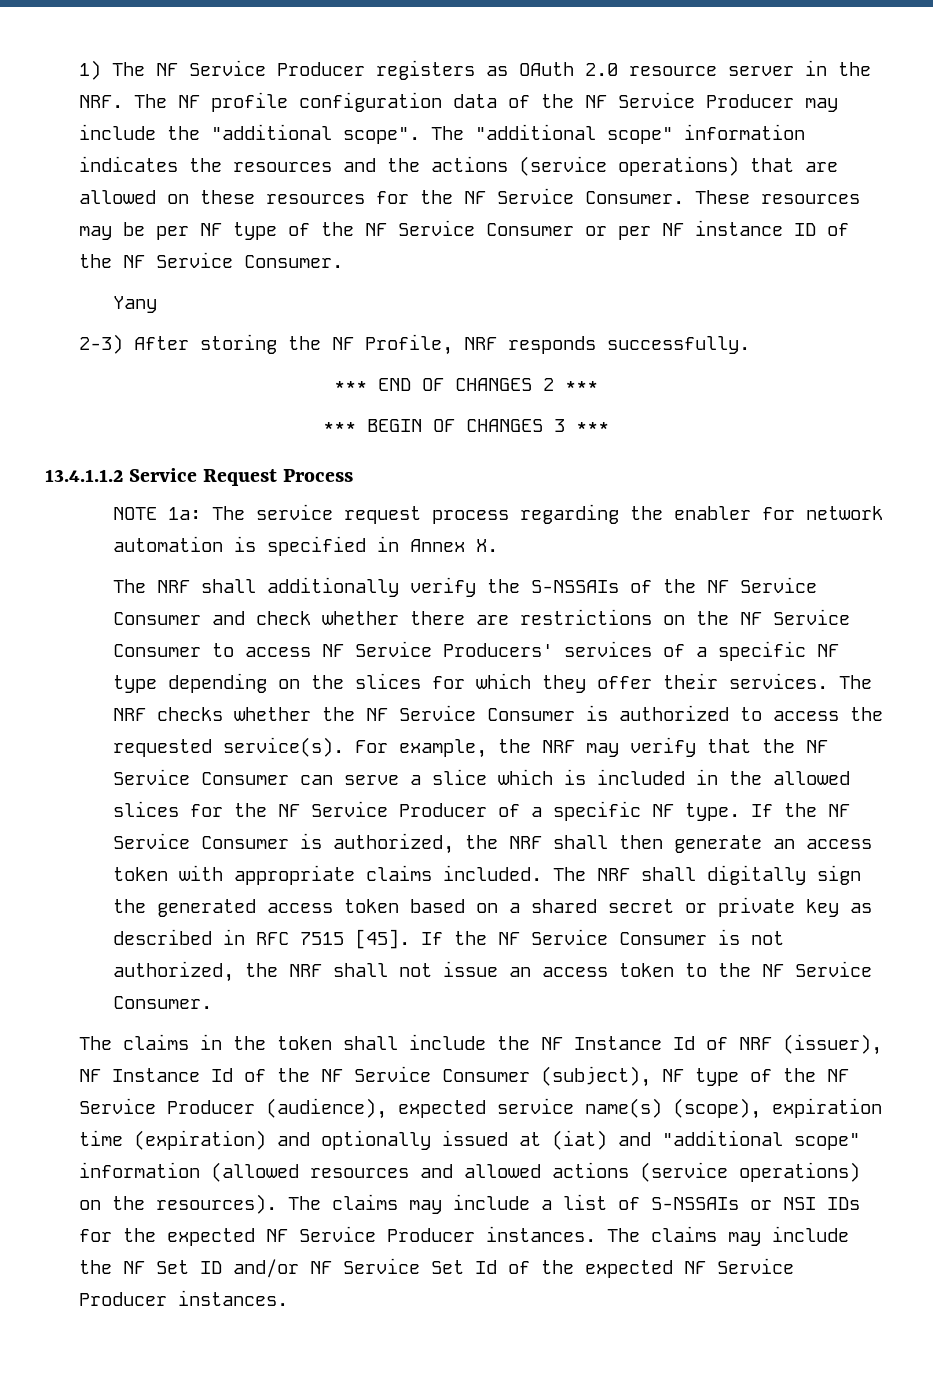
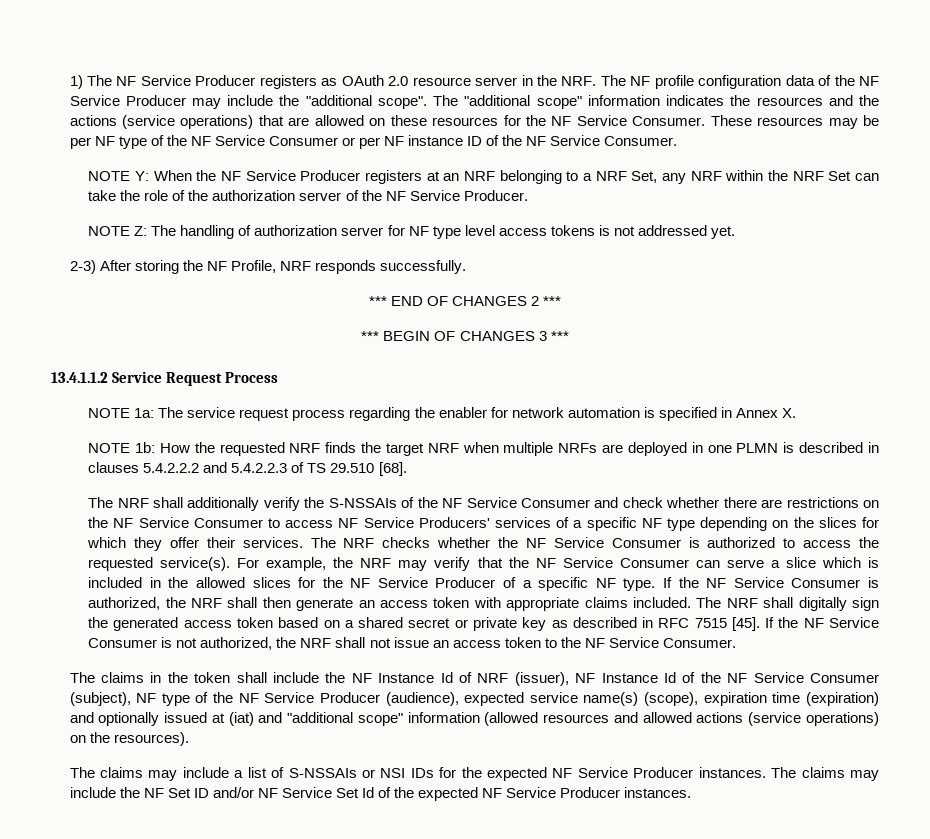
[113,296,158,313] Yany -> [88,170,880,184] [88,190,528,201] [88,225,735,239] NOTE Y: When the NF Service Producer registers at an NRF belonging to a NRF Set, any NRF within the NRF Set can take the role of the authorization server of the NF Service Producer. // NOTE Z: The handling of authorization server for NF type level access tokens is not addressed yet.
(499, 545) none -> [88,442,879,456] [88,462,407,476] // NOTE 1b: How the requested NRF finds the target NRF when multiple NRFs are deployed in one PLMN is described in clauses 5.4.2.2.2 and 5.4.2.2.3 of TS 29.510 [68].
(278, 1204) none -> (189, 739) //

